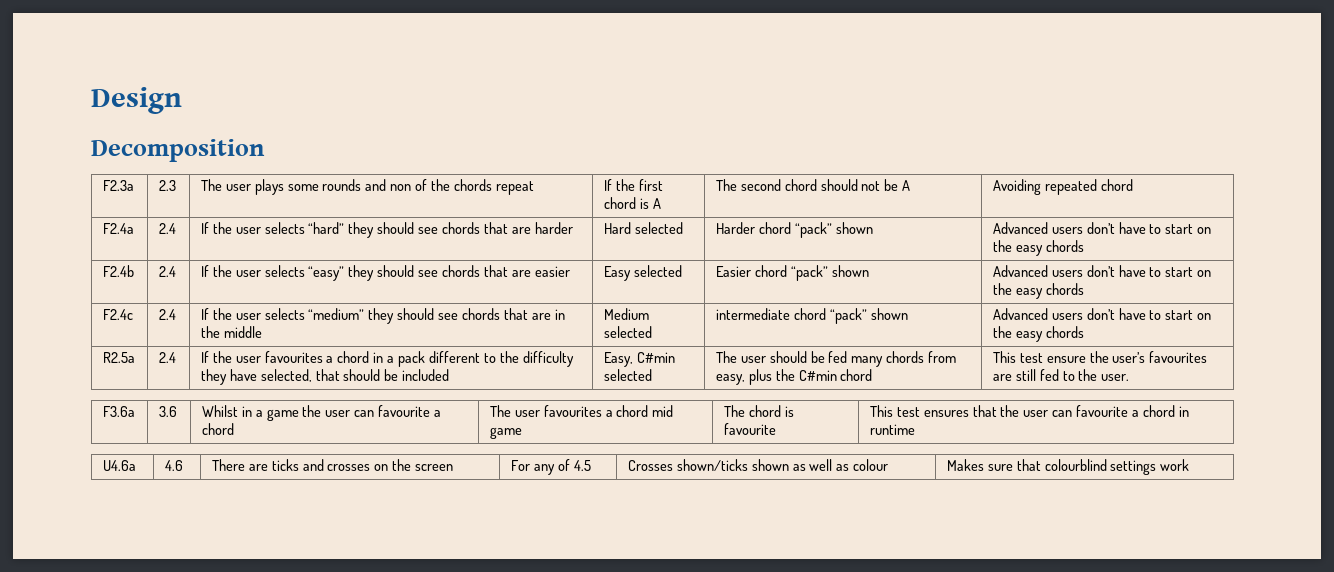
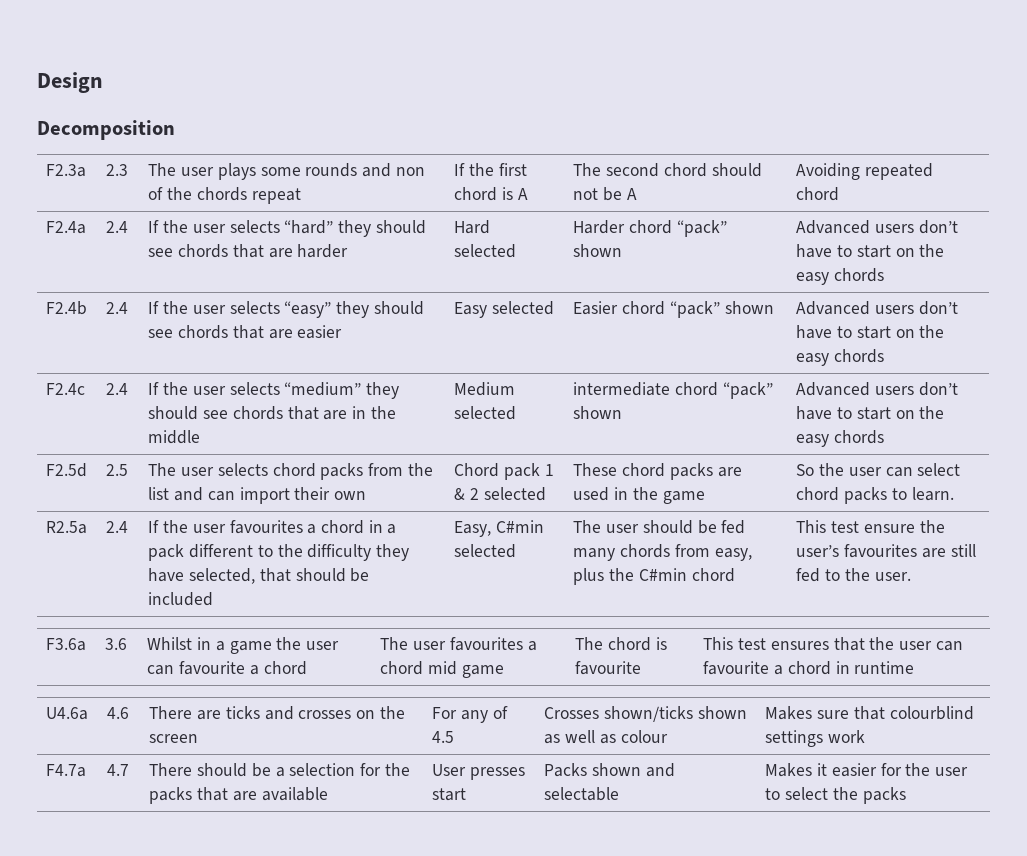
(1084, 332) none -> [46,463,88,477] [106,464,129,476] [148,463,433,480] [148,487,367,504] [454,463,554,480] [454,487,546,501] [573,463,742,480] [573,487,705,504] [796,463,961,477] [796,487,954,504] // F2.5d | 2.5 | The user selects chord packs from the list and can import their own | Chord pack 1 & 2 selected | These chord packs are used in the game | So the user can select chord packs to learn.
(1190, 465) none -> [46,764,87,777] [107,764,130,776] [149,763,410,777] [149,787,328,804] [432,764,526,780] [432,788,467,801] [544,763,675,777] [544,787,620,801] [765,763,969,777] [765,787,906,804] // F4.7a | 4.7 | There should be a selection for the packs that are available | User presses start | Packs shown and selectable | Makes it easier for the user to select the packs

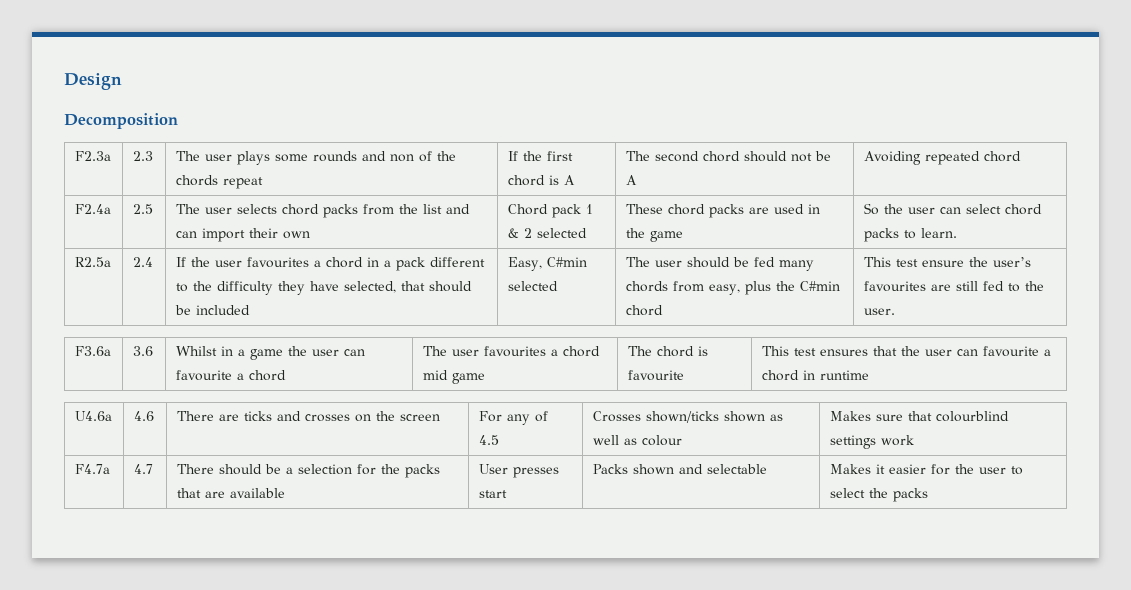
[106,221,129,233] [148,220,426,237] [148,244,349,258] [454,220,491,234] [454,244,517,258] [573,220,727,237] [573,244,623,257] [796,220,958,234] [796,244,945,258] [796,268,885,285] [46,301,88,315] [106,302,129,314] [148,301,424,318] [148,325,343,339] [454,301,555,318] [573,301,774,318] [796,301,958,315] [796,325,945,339] [796,349,885,366] [46,383,86,395] [106,383,129,395] [148,382,400,399] [148,406,396,420] [148,430,201,444] [454,382,516,396] [454,406,517,420] [573,382,773,399] [573,406,623,419] [796,382,958,396] [796,406,945,420] [796,430,885,447] [46,463,88,477] | 2.4 | If the user selects “hard” they should see chords that are harder | Hard selected | Harder chord “pack” shown | Advanced users don’t have to start on the easy chords // F2.4b | 2.4 | If the user selects “easy” they should see chords that are easier | Easy selected | Easier chord “pack” shown | Advanced users don’t have to start on the easy chords // F2.4c | 2.4 | If the user selects “medium” they should see chords that are in the middle | Medium selected | intermediate chord “pack” shown | Advanced users don’t have to start on the easy chords // F2.5d -> (111, 209) none

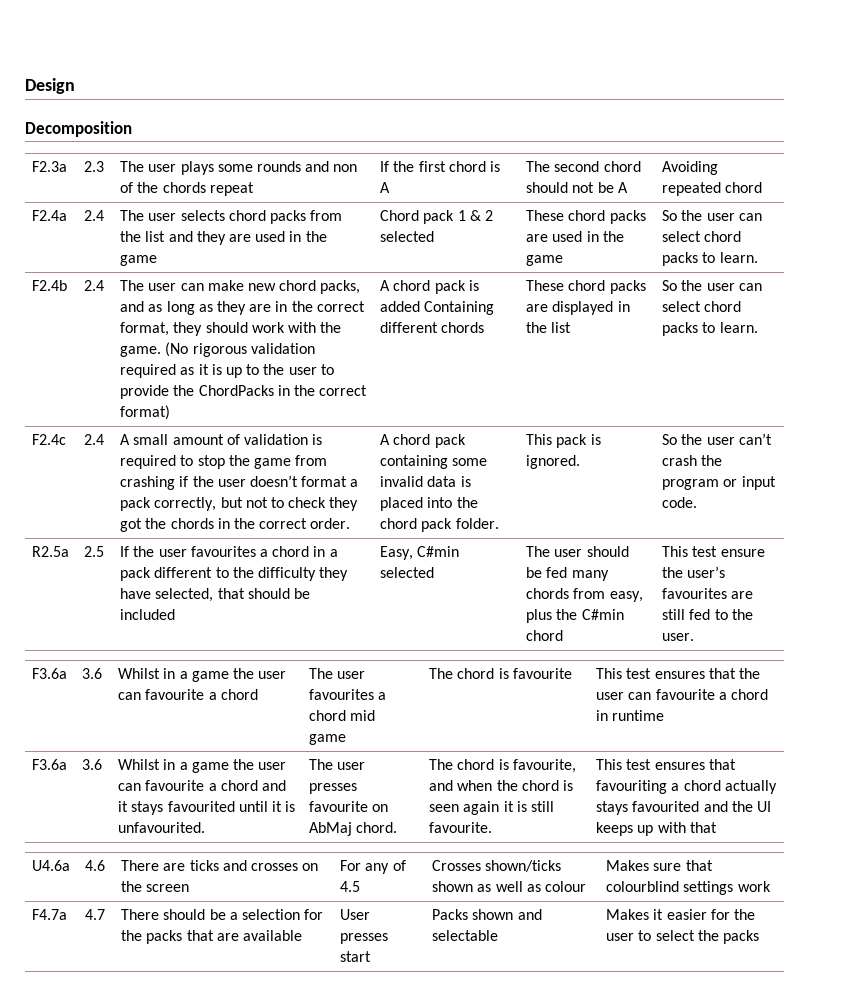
[132,204,153,214] 2.5 -> [84,210,105,221] 2.4
[175,228,310,242] can import their own -> [196,231,327,245] [120,255,158,266] they are used in the game
(957, 233) none -> [32,280,68,291] [84,280,105,291] [120,280,361,294] [120,301,365,315] [120,322,342,336] [120,342,315,357] [120,364,334,378] [120,385,368,399] [120,405,171,420] [380,280,479,294] [380,301,495,315] [380,322,485,333] [526,280,646,294] [526,301,630,315] [526,322,572,333] [662,280,762,291] [662,301,742,312] [662,322,758,336] [32,434,67,445] [84,434,105,445] [120,434,323,445] [120,455,328,469] [120,475,359,490] [120,497,359,511] [120,518,351,532] [380,434,466,448] [380,455,488,469] [380,476,471,487] [380,497,478,511] [380,518,499,532] [526,434,601,448] [526,455,581,469] [662,433,772,445] [662,455,723,466] [662,476,776,490] [662,497,698,508] // F2.4b | 2.4 | The user can make new chord packs, and as long as they are in the correct format, they should work with the game. (No rigorous validation required as it is up to the user to provide the ChordPacks in the correct format) | A chord pack is added Containing different chords | These chord packs are displayed in the list | So the user can select chord packs to learn. // F2.4c | 2.4 | A small amount of validation is required to stop the game from crashing if the user doesn’t format a pack correctly, but not to check they got the chords in the correct order. | A chord pack containing some invalid data is placed into the chord pack folder. | This pack is ignored. | So the user can’t crash the program or input code.
[132,257,153,267] 2.4 -> [84,546,105,557] 2.5
(869, 375) none -> [32,759,68,770] [82,759,103,770] [118,759,287,773] [118,780,287,791] [118,801,296,815] [118,822,206,833] [309,759,366,770] [309,783,358,794] [309,801,389,812] [309,822,398,836] [429,759,576,773] [429,780,574,791] [429,801,555,815] [429,822,493,833] [596,759,736,770] [596,780,777,794] [596,801,772,815] [596,822,717,836] // F3.6a | 3.6 | Whilst in a game the user can favourite a chord and it stays favourited until it is unfavourited. | The user presses favourite on AbMaj chord. | The chord is favourite, and when the chord is seen again it is still favourite. | This test ensures that favouriting a chord actually stays favourited and the UI keeps up with that

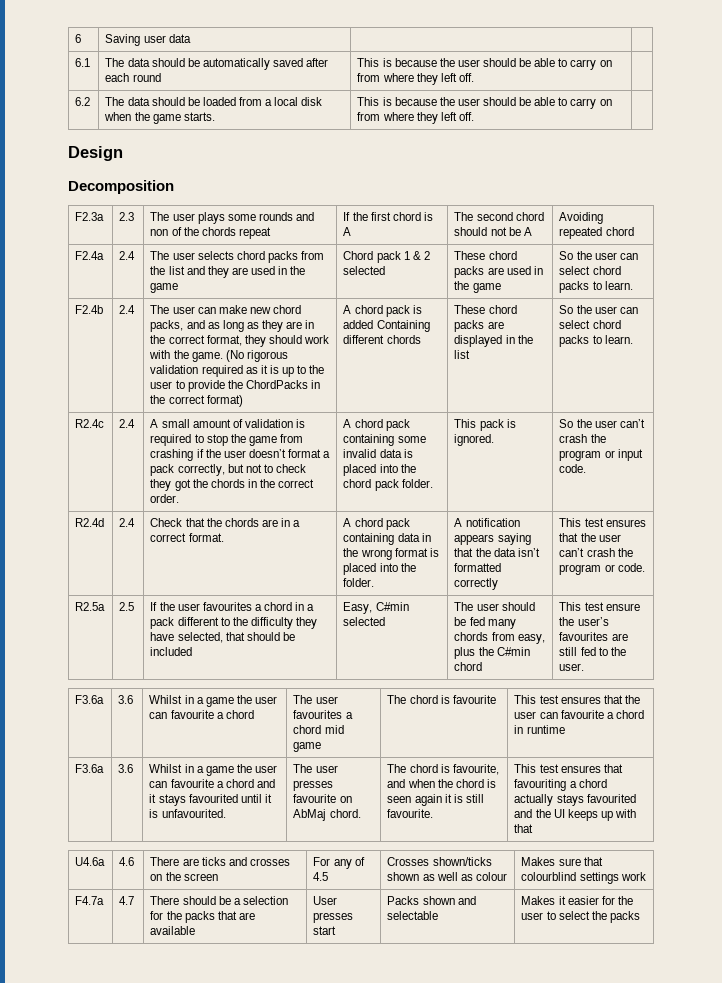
(25, 86) none -> [75,34,82,43] [105,34,191,46] [75,58,91,67] [105,58,329,70] [105,73,161,82] [357,58,612,70] [357,73,474,85] [75,97,91,106] [105,97,323,106] [104,112,215,124] [357,97,612,109] [357,112,474,124] 6 | Saving user data | | // 6.1 | The data should be automatically saved after each round | This is because the user should be able to carry on from where they left off. | // 6.2 | The data should be loaded from a local disk when the game starts. | This is because the user should be able to carry on from where they left off. | //
[32,434,67,445] F2.4c -> [75,419,105,428] R2.4c
(698, 502) none -> [75,518,105,527] [119,518,136,527] [150,518,301,527] [150,533,224,542] [343,518,410,530] [343,533,431,545] [343,548,439,560] [343,563,416,575] [343,578,375,587] [454,518,520,527] [454,533,531,545] [454,548,540,557] [454,563,502,572] [454,578,499,590] [559,518,646,527] [559,533,621,542] [559,548,633,557] [559,563,645,575] // R2.4d | 2.4 | Check that the chords are in a correct format. | A chord pack containing data in the wrong format is placed into the folder. | A notification appears saying that the data isn’t formatted correctly | This test ensures that the user can’t crash the program or code.

